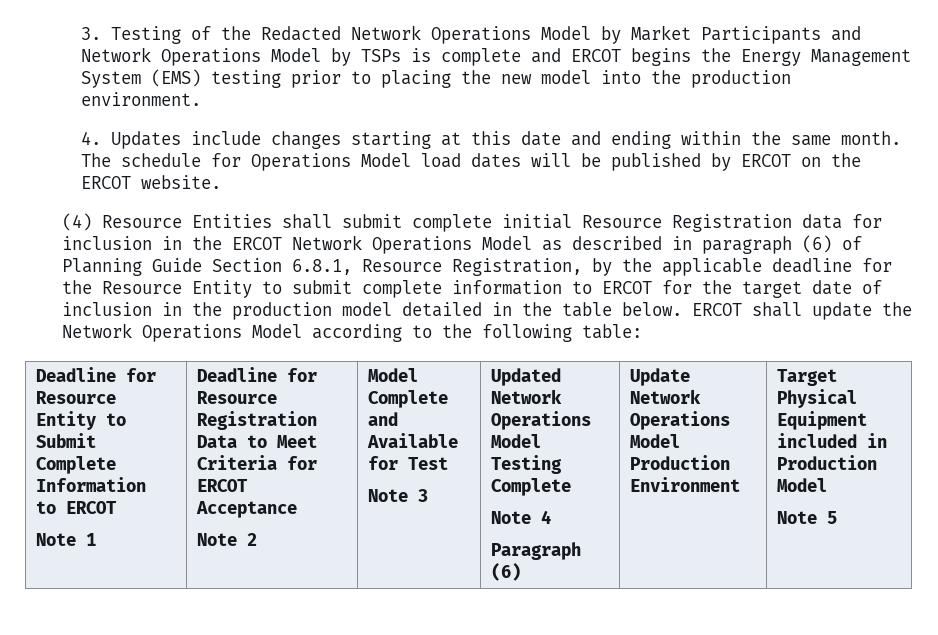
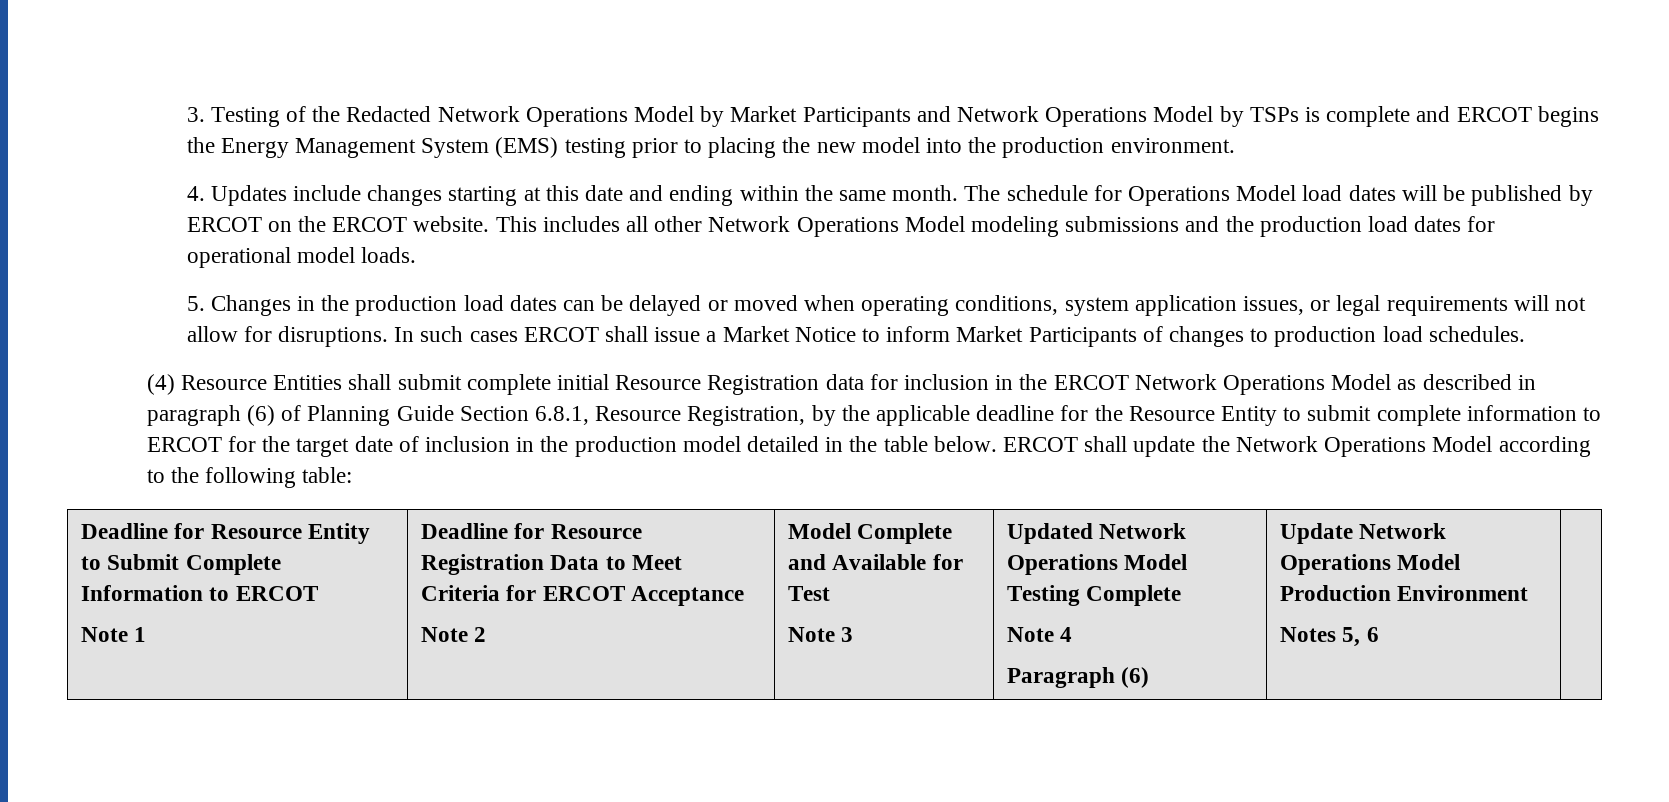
(222, 182) none -> [495,216,1496,237] [186,247,416,268] [186,295,1587,316] [186,326,1525,347] This includes all other Network Operations Model modeling submissions and the production load dates for operational model loads. // 5. Changes in the production load dates can be delayed or moved when operating conditions, system application issues, or legal requirements will not allow for disruptions. In such cases ERCOT shall issue a Market Notice to inform Market Participants of changes to production load schedules.
[777,369,838,386] [777,389,858,408] [777,411,868,430] [777,433,888,448] [777,455,878,470] [777,478,828,492] [777,511,838,524] | Target Physical Equipment included in Production Model // Note 5 -> [1280,627,1379,647] // Notes 5, 6 |

